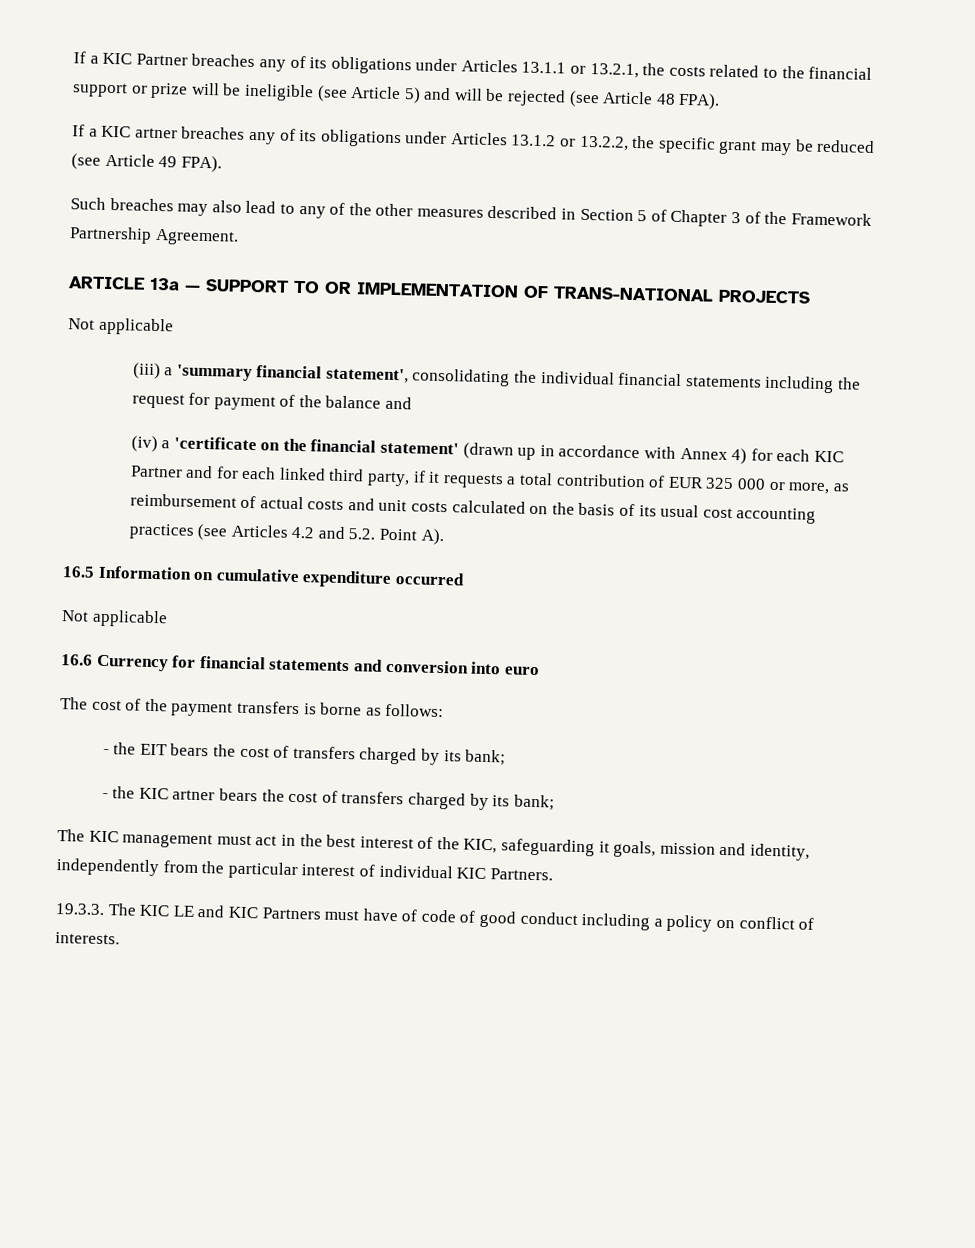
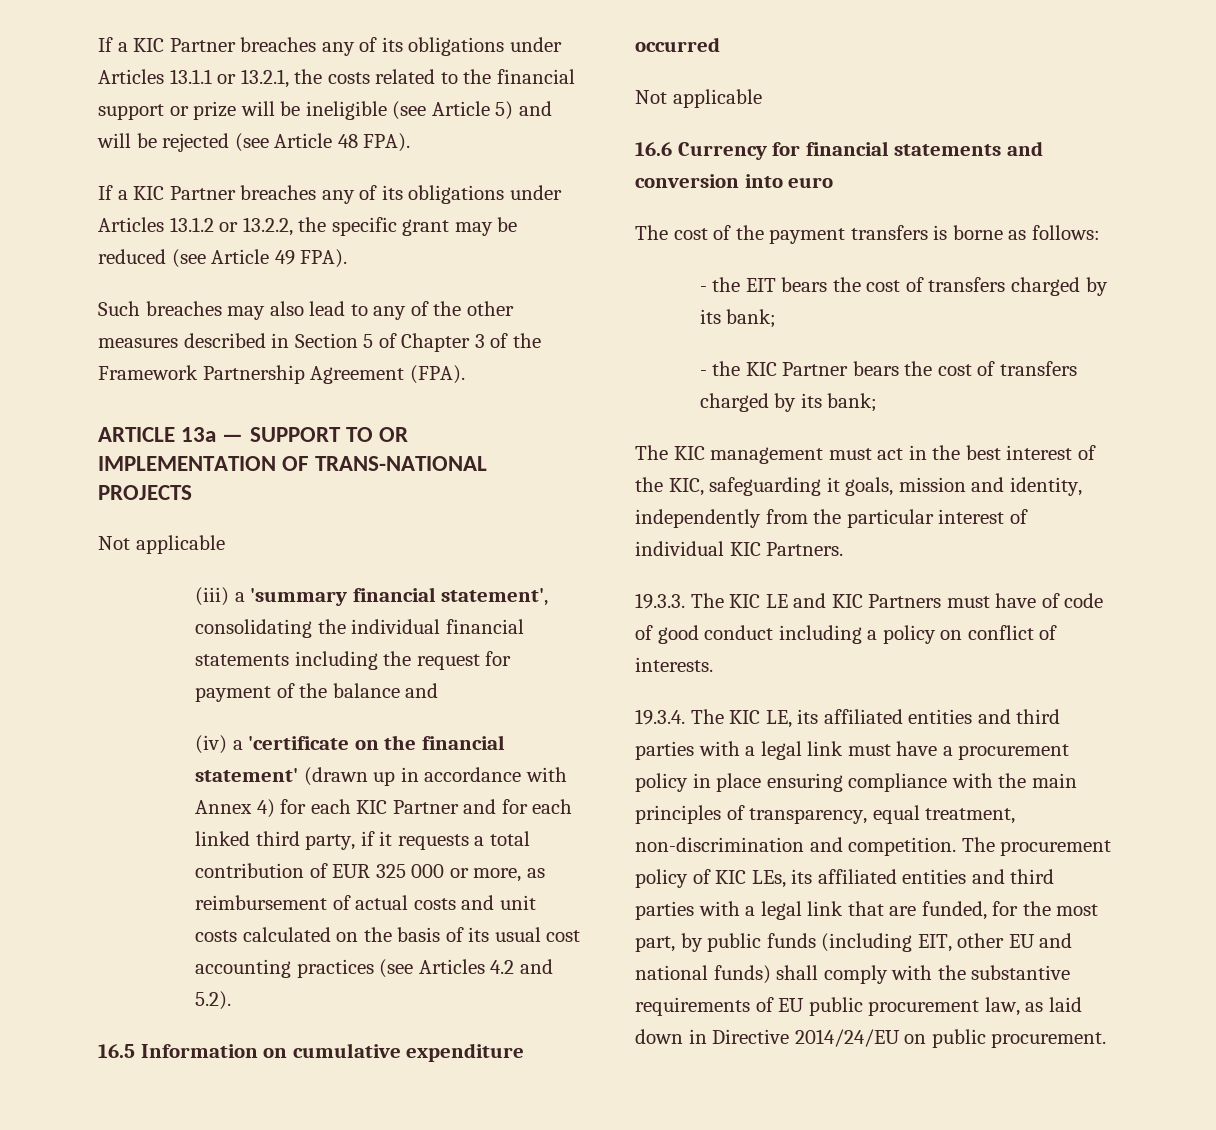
[134,127,178,139] artner -> [169,186,236,200] Partner
[154,228,239,246] Agreement. -> [310,365,465,384] Agreement (FPA).
[348,528,444,546] 5.2. Point A). -> [195,991,232,1010] 5.2).
[172,789,216,801] artner -> [782,362,849,376] Partner
(120, 938) none -> [635,709,1061,728] [635,741,1070,760] [635,773,1077,792] [635,805,1016,824] [635,837,1112,856] [635,869,1055,888] [635,901,1099,920] [635,933,1073,952] [635,965,1071,984] [635,997,1082,1016] [635,1029,1107,1048] // 19.3.4. The KIC LE, its affiliated entities and third parties with a legal link must have a procurement policy in place ensuring compliance with the main principles of transparency, equal treatment, non-discrimination and competition. The procurement policy of KIC LEs, its affiliated entities and third parties with a legal link that are funded, for the most part, by public funds (including EIT, other EU and national funds) shall comply with the substantive requirements of EU public procurement law, as laid down in Directive 2014/24/EU on public procurement.

